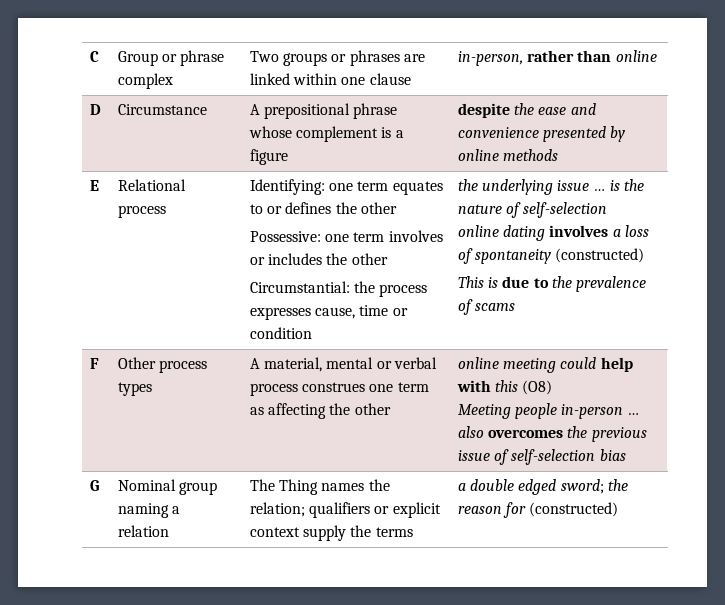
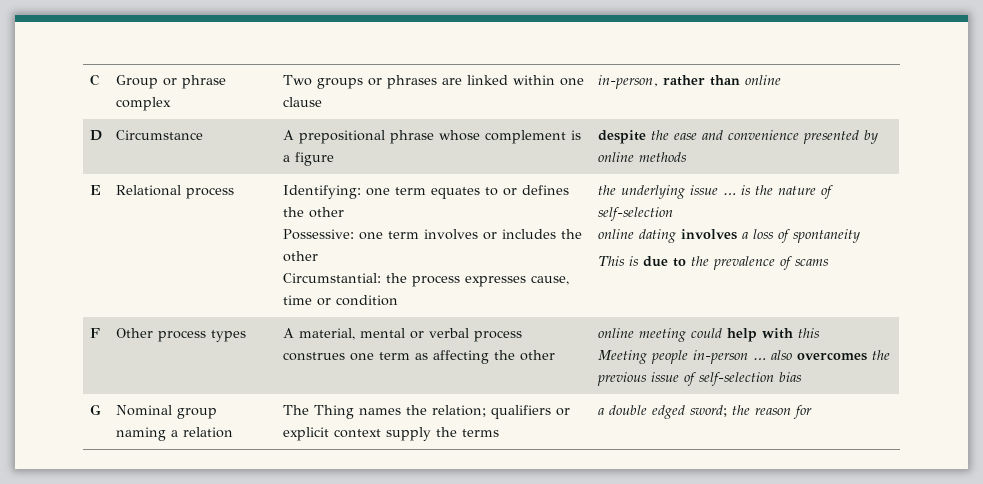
[555,248,645,263] (constructed) -> (860, 236) none
[522,380,553,395] (O8) -> (820, 333) none
[529,502,619,517] (constructed) -> (812, 412) none

